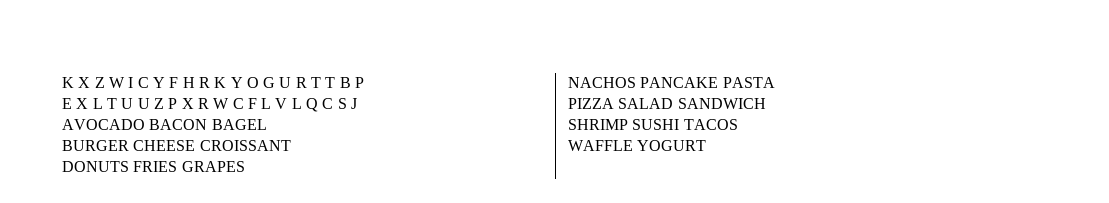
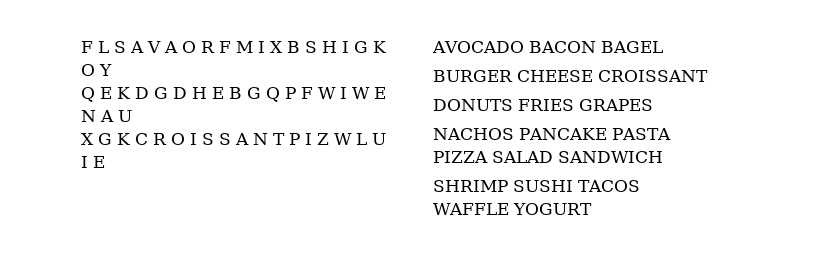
[62,77,365,88] [62,98,358,112] K X Z W I C Y F H R K Y O G U R T T B P // E X L T U U Z P X R W C F L V L Q C S J -> [81,41,386,53] [81,64,112,76] [81,87,386,102] [81,110,132,122] [81,133,386,145] [81,156,105,168] F L S A V A O R F M I X B S H I G K O Y // Q E K D G D H E B G Q P F W I W E N A U // X G K C R O I S S A N T P I Z W L U I E

